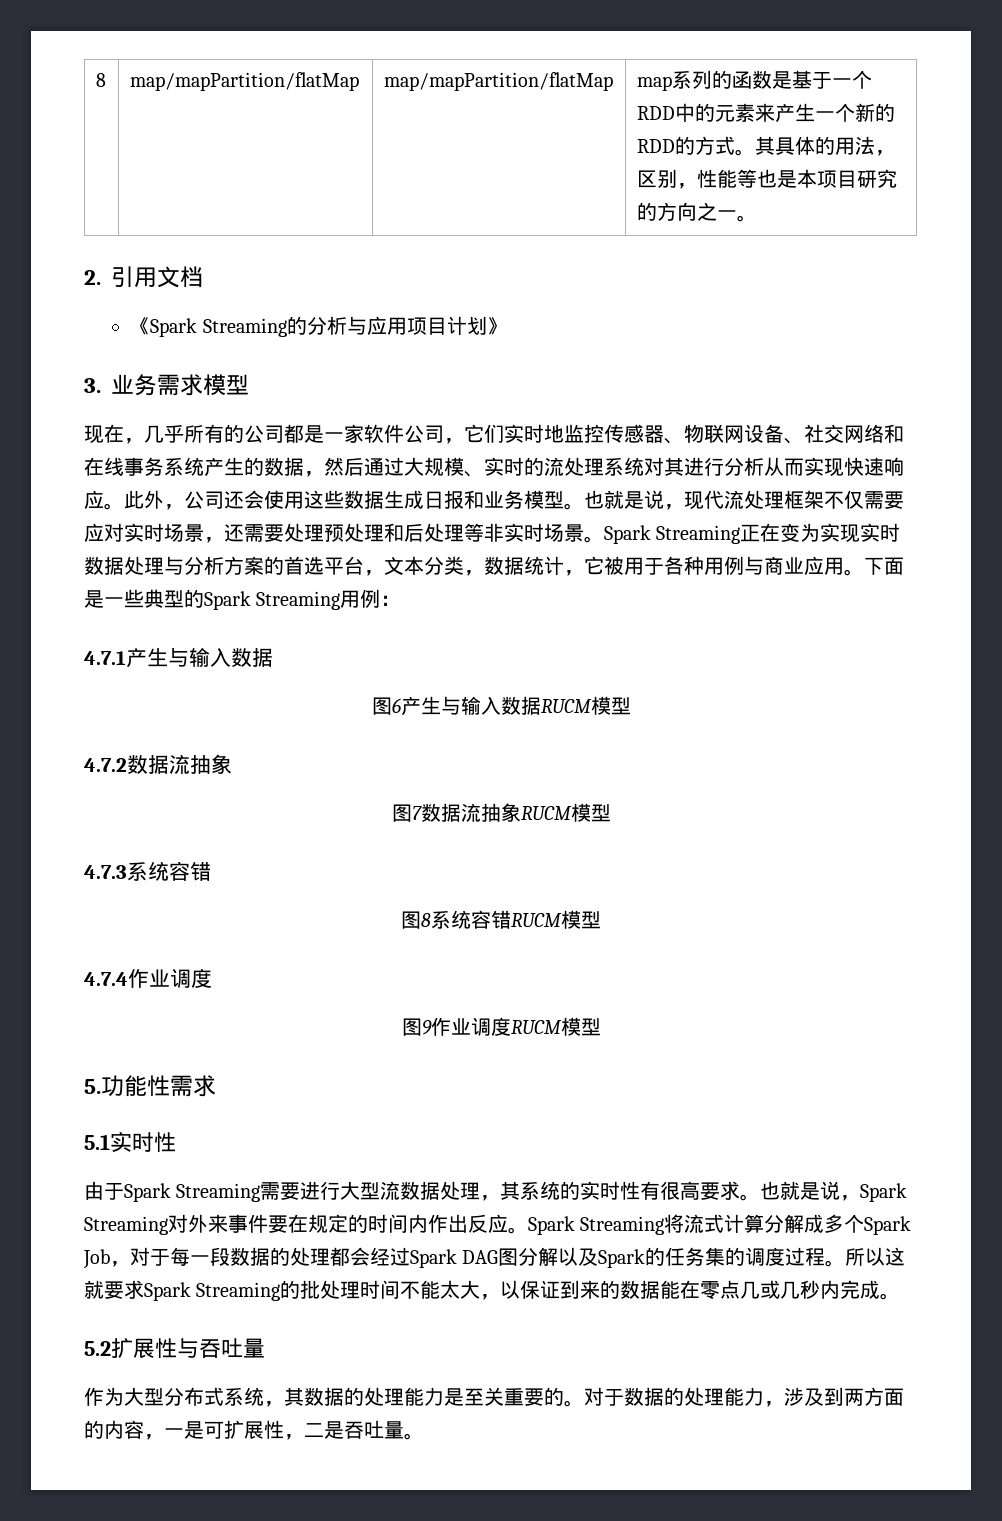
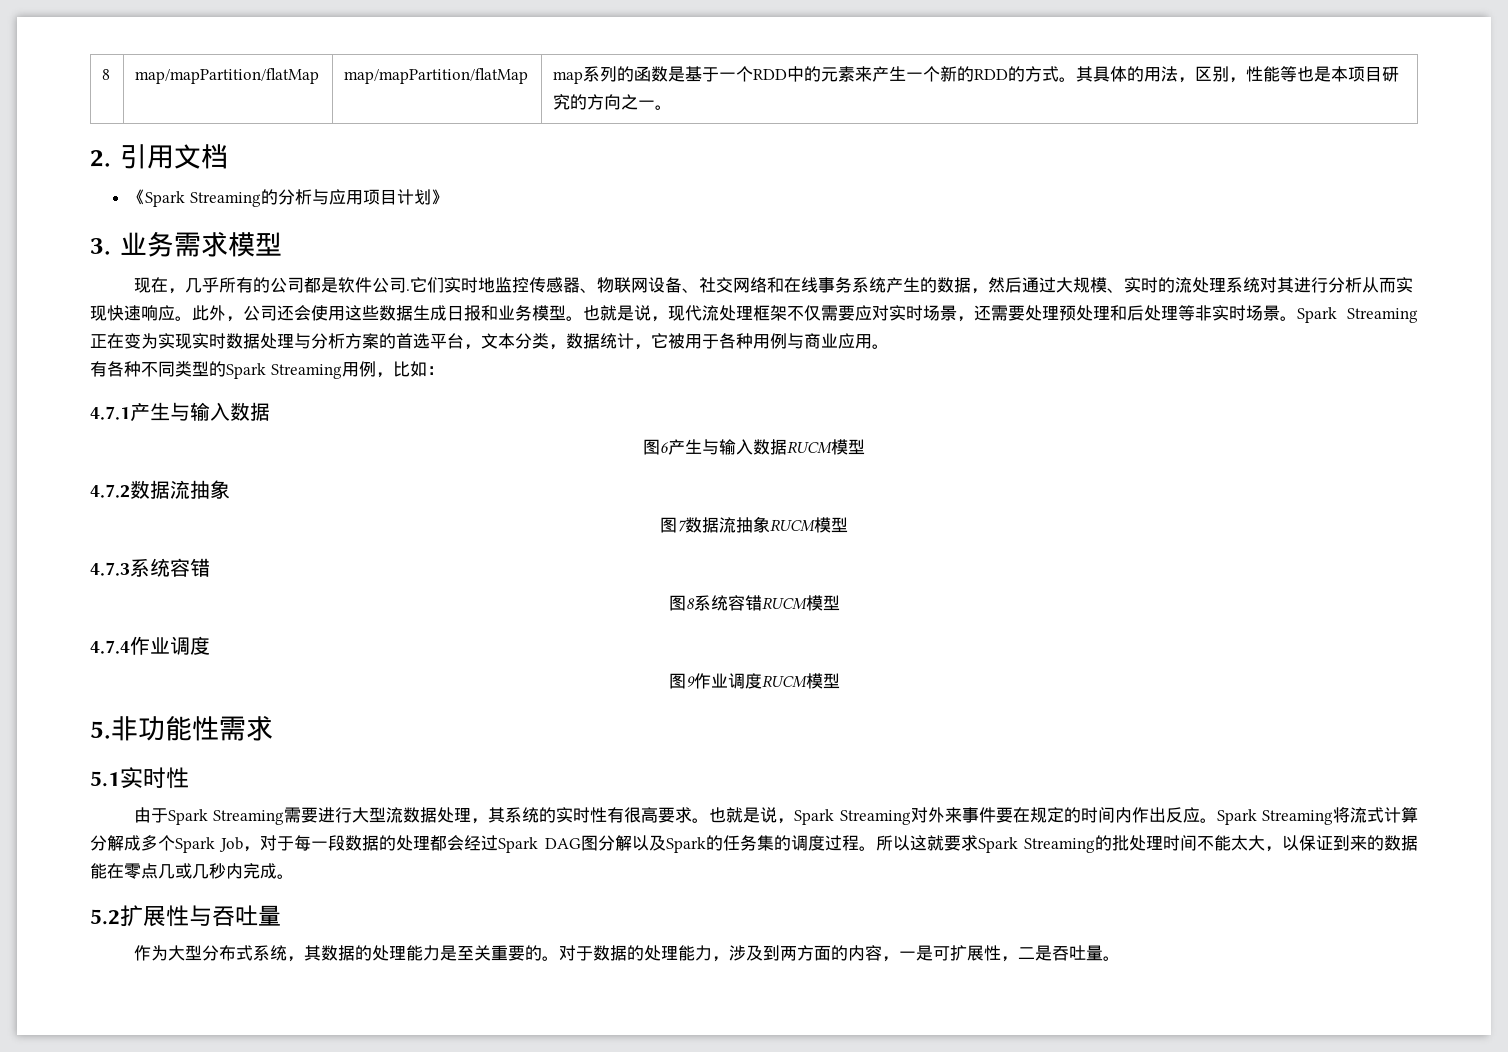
[324,424,364,443] 一家 -> (338, 285) none
[444,438,464,444] ， -> [405,289,410,291] .
[864,557,904,575] [84,589,164,608] 下面是一些典 -> [90,361,192,377] // 有各种不同类
(381, 598) none -> [375,361,427,378] ，比如
(101, 1086) none -> [111,716,138,741] 非

